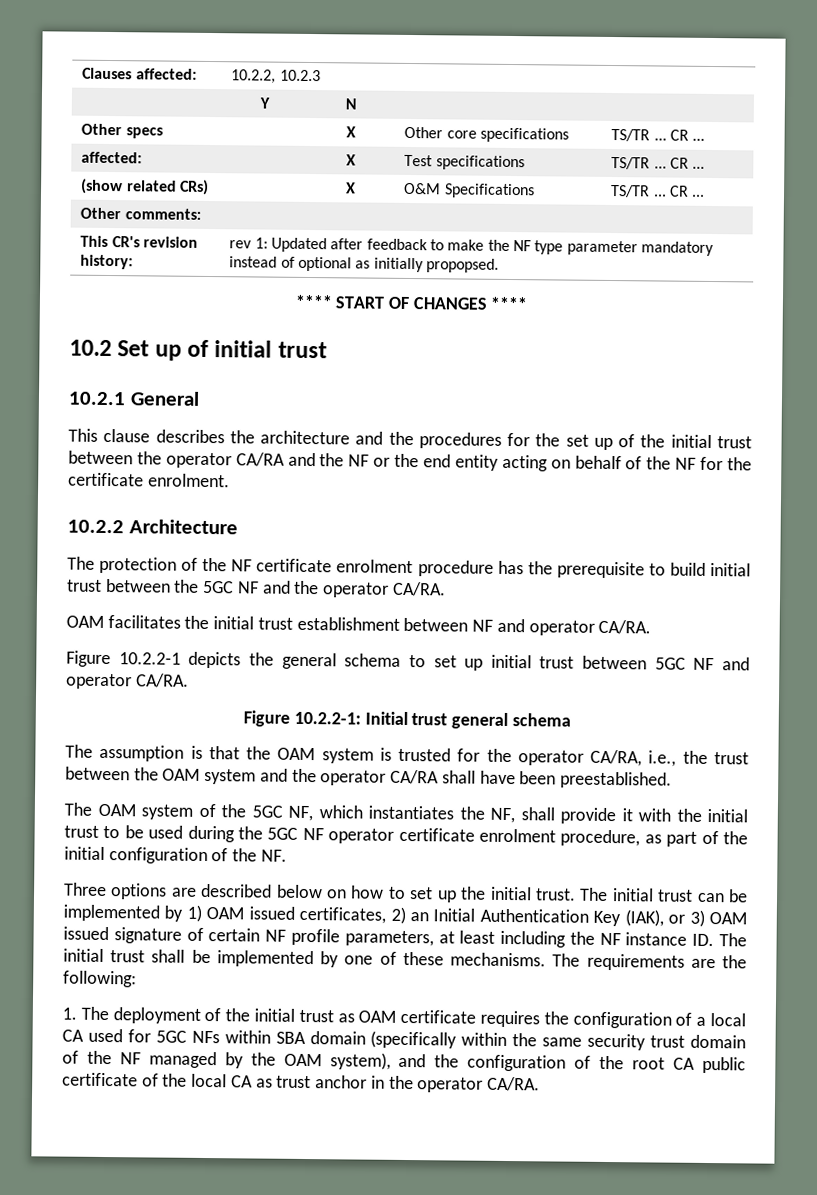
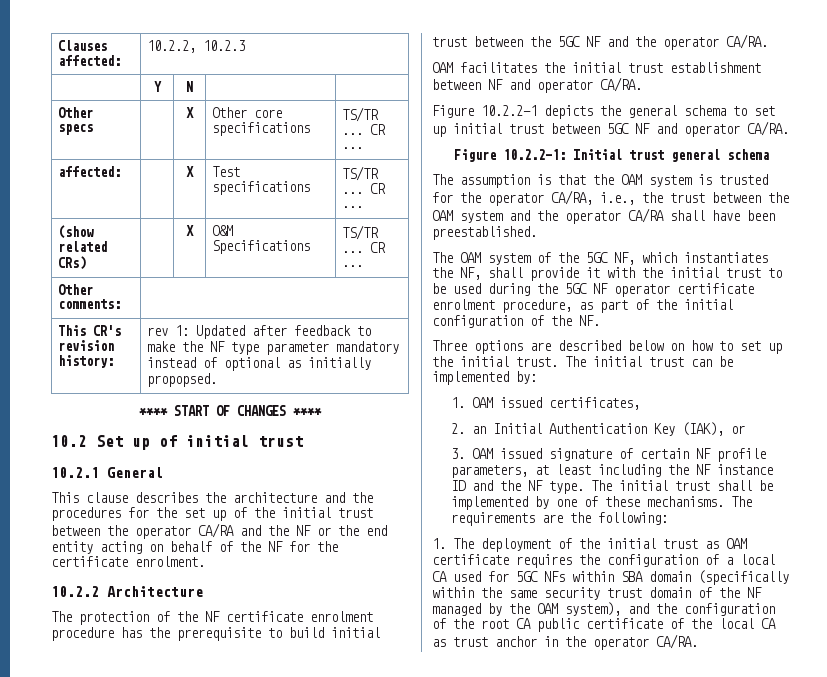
[164,904,202,922] by 1) -> [516,371,537,384] [450,397,465,408] by: // 1.
[390,906,406,924] 2) -> [450,423,465,434] // 2.
[689,909,705,927] 3) -> [450,448,465,459] // 3.
[692,933,715,947] ID. -> [450,480,584,494] ID and the NF type.

